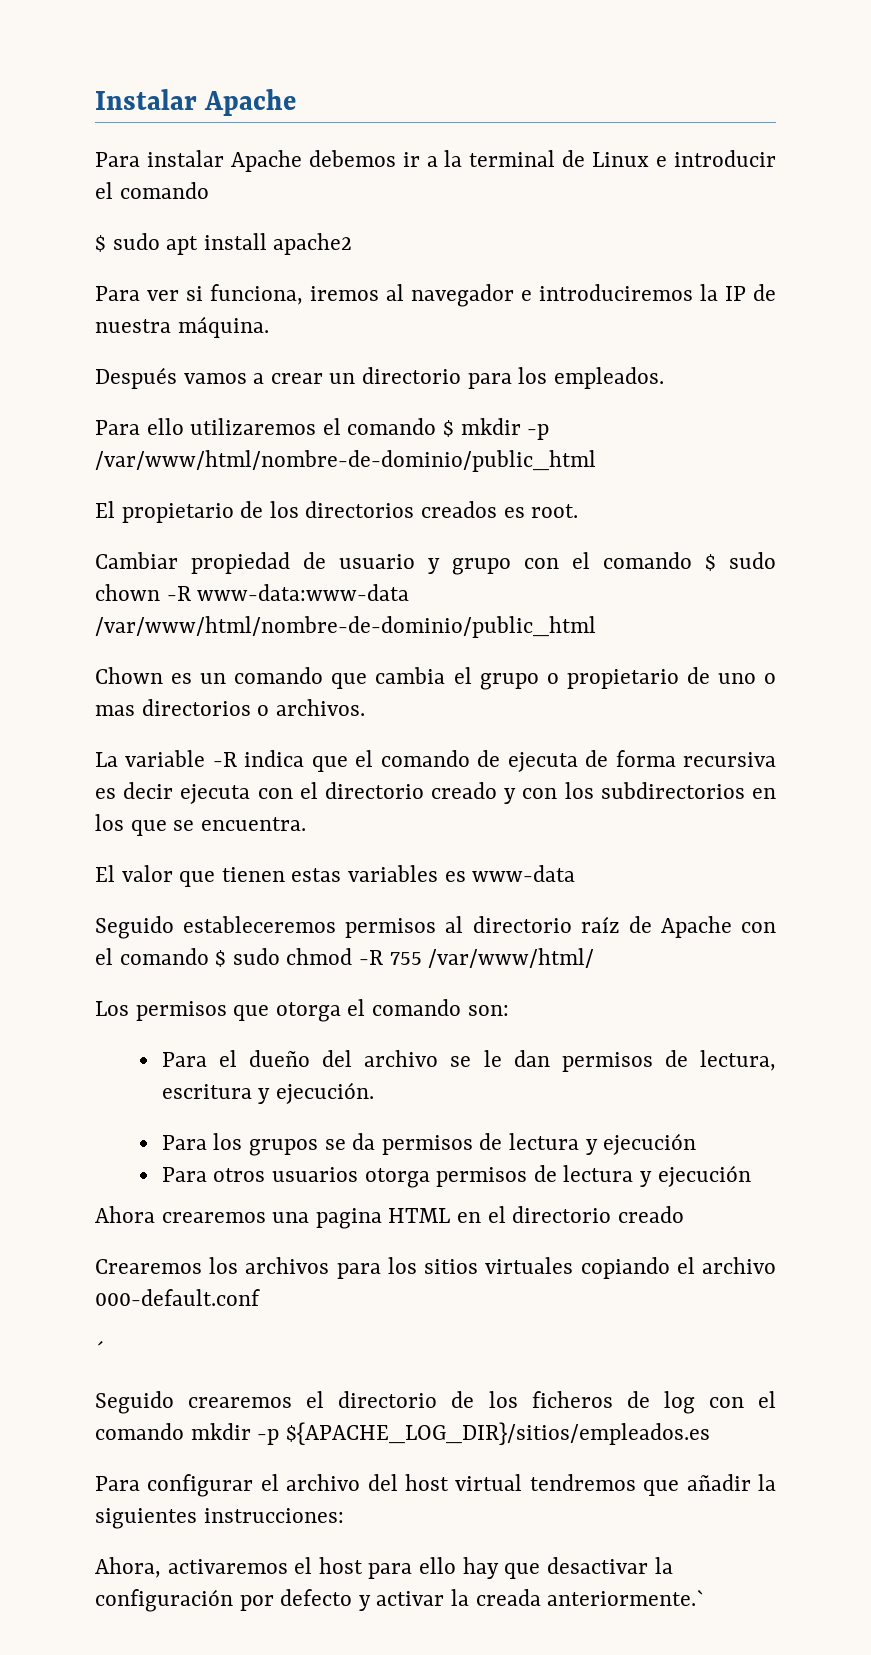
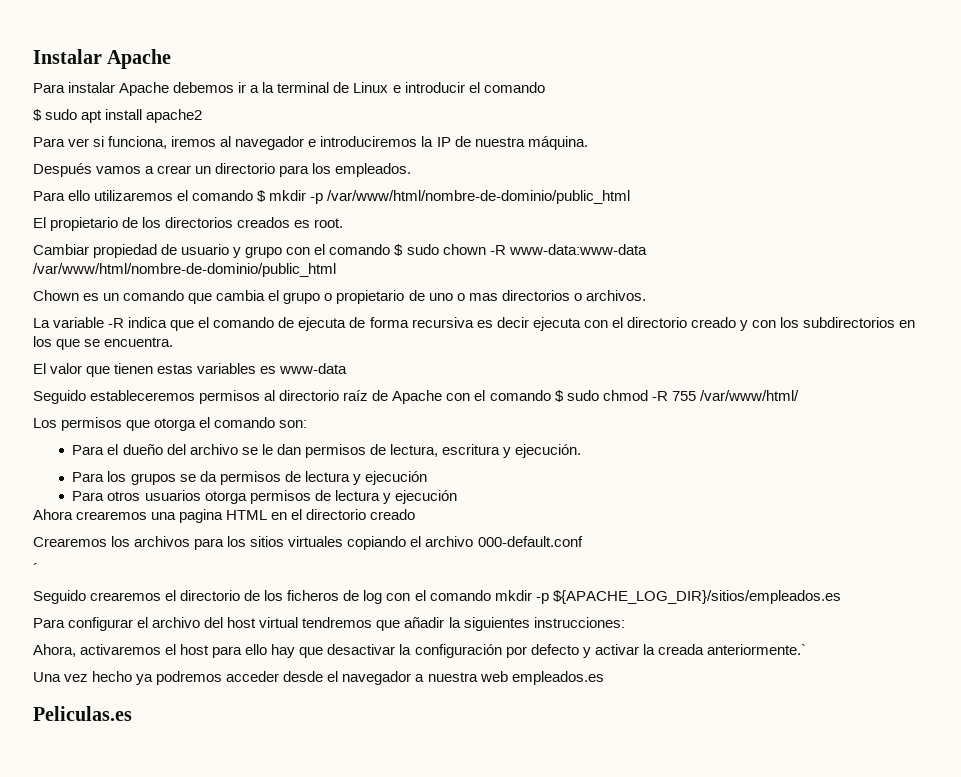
(706, 1597) none -> [33,671,604,685] [33,706,132,721] // Una vez hecho ya podremos acceder desde el navegador a nuestra web empleados.es // Peliculas.es

